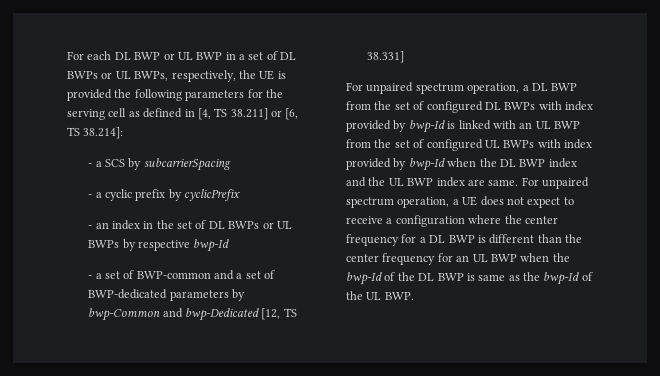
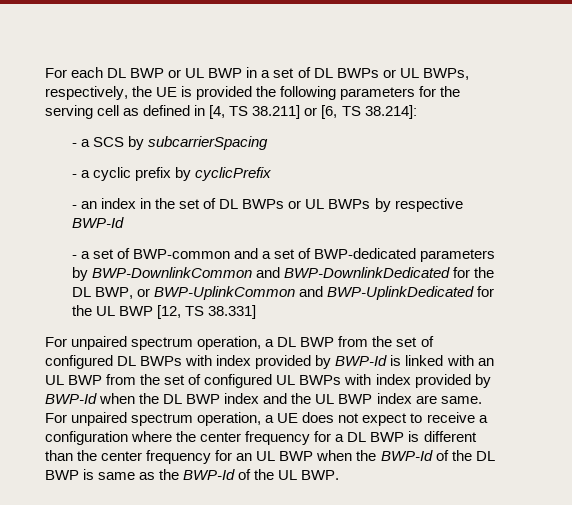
[193,239,230,252] bwp-Id -> [71,217,124,228] BWP-Id
[88,308,259,321] bwp-Common and bwp-Dedicated -> [91,267,495,278] [71,286,495,300] [71,305,154,316] BWP-DownlinkCommon and BWP-DownlinkDedicated for the DL BWP, or BWP-UplinkCommon and BWP-UplinkDedicated for the UL BWP
[408,120,445,133] bwp-Id -> [335,355,388,366] BWP-Id
[408,158,445,171] bwp-Id -> [45,393,97,404] BWP-Id
[346,272,382,285] bwp-Id -> [380,450,433,461] BWP-Id
[543,272,580,285] bwp-Id -> [183,469,236,480] BWP-Id

